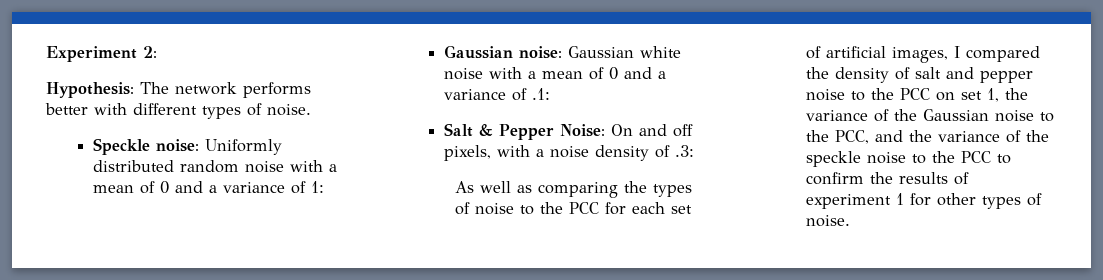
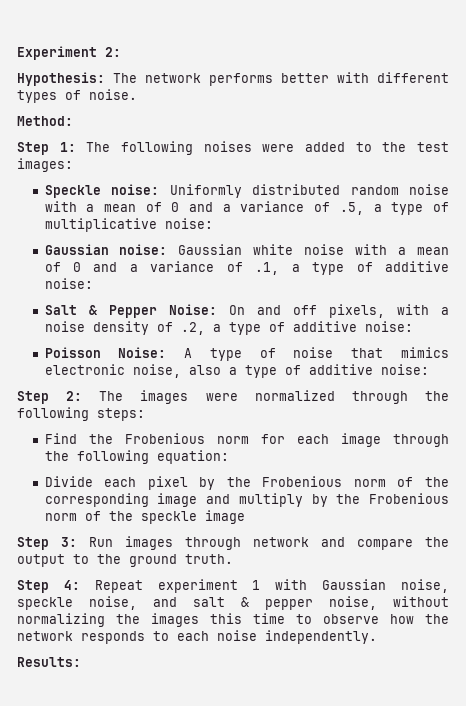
(311, 110) none -> [17,116,73,126] [17,141,450,155] [17,158,73,172] // Method: // Step 1: The following noises were added to the test images:
[311,181,325,193] 1: -> [339,202,450,215] [44,218,213,232] .5, a type of multiplicative noise:
[532,88,551,100] .1: -> [255,261,449,275] [44,278,93,289] .1, a type of additive noise:
[675,145,695,157] [455,181,693,198] [455,202,693,215] [806,46,1041,63] [806,67,1034,83] [806,88,1029,102] [806,109,1055,122] [806,130,1050,144] [806,151,1012,167] [806,172,970,185] [806,193,1043,209] [806,215,851,227] .3: // As well as comparing the types of noise to the PCC for each set of artificial images, I compared the density of salt and pepper noise to the PCC on set 1, the variance of the Gaussian noise to the PCC, and the variance of the speckle noise to the PCC to confirm the results of experiment 1 for other types of noise. -> [180,321,413,335] [44,347,450,361] [44,364,429,378] [17,390,449,404] [17,407,145,421] [44,433,450,447] [44,450,229,464] [44,476,449,490] [44,493,450,507] [44,510,245,524] [17,536,449,550] [17,554,233,567] [17,579,449,593] [17,596,449,610] [17,613,449,627] [17,630,377,644] [17,657,81,667] .2, a type of additive noise: // Poisson Noise: A type of noise that mimics electronic noise, also a type of additive noise: // Step 2: The images were normalized through the following steps: // Find the Frobenious norm for each image through the following equation: // Divide each pixel by the Frobenious norm of the corresponding image and multiply by the Frobenious norm of the speckle image // Step 3: Run images through network and compare the output to the ground truth. // Step 4: Repeat experiment 1 with Gaussian noise, speckle noise, and salt & pepper noise, without normalizing the images this time to observe how the network responds to each noise independently. // Results:

